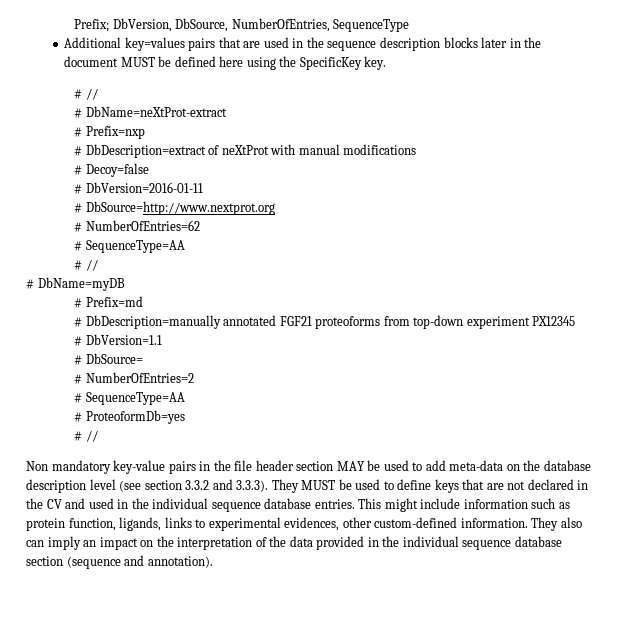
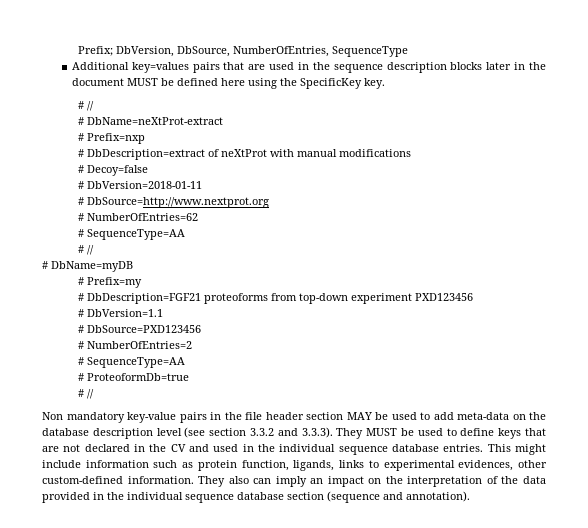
[85,182,203,193] DbVersion=2016-01-11 -> [86,181,202,189] DbVersion=2018-01-11
[85,296,143,307] [74,315,312,329] Prefix=md // # DbDescription=manually annotated FGF21 -> [86,277,142,288] [77,293,201,304] Prefix=my // # DbDescription=FGF21
[532,316,576,326] PX12345 -> [414,293,473,301] PXD123456
[85,353,143,364] DbSource= -> [86,325,201,333] DbSource=PXD123456
[85,410,185,424] ProteoformDb=yes -> [86,373,189,381] ProteoformDb=true

